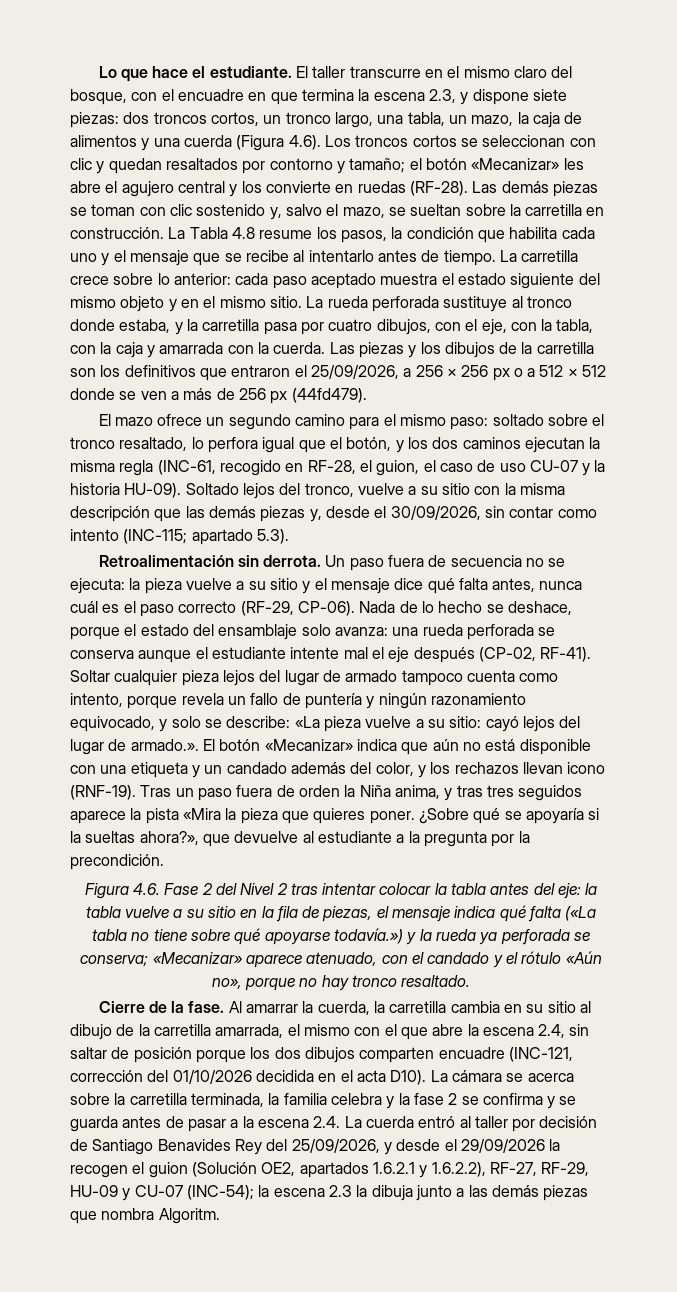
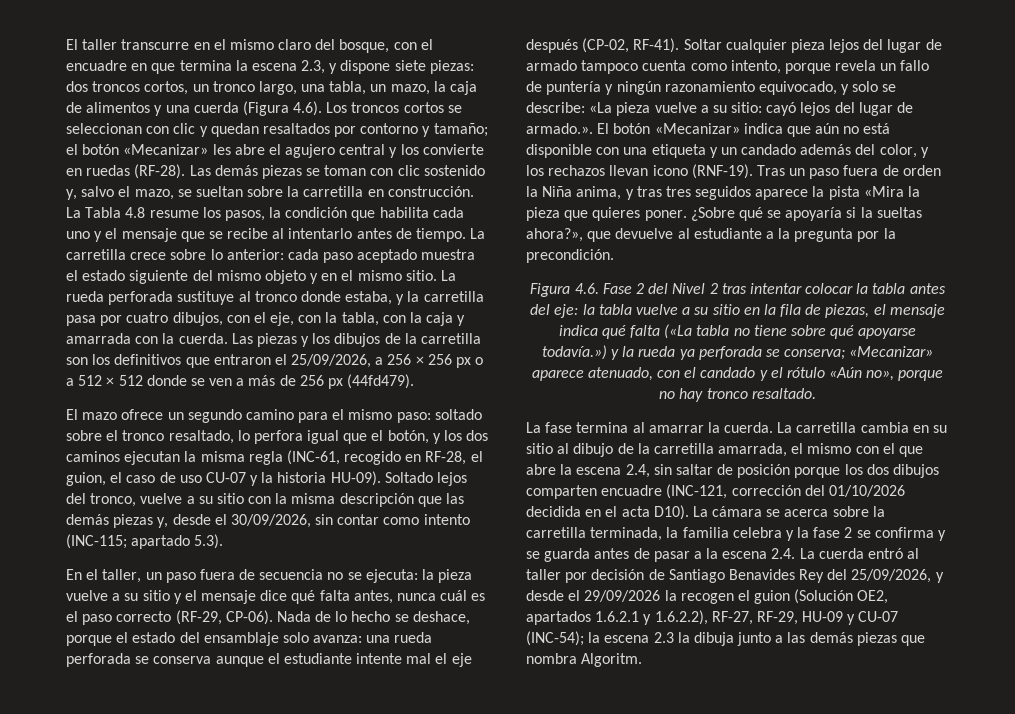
[98,66,292,82] Lo que hace el estudiante. -> (66, 44) none
[98,555,346,567] Retroalimentación sin derrota. Un -> [66,569,162,583] En el taller, un
[98,1001,386,1015] Cierre de la fase. Al amarrar la cuerda, la -> [526,422,793,433] La fase termina al amarrar la cuerda. La

